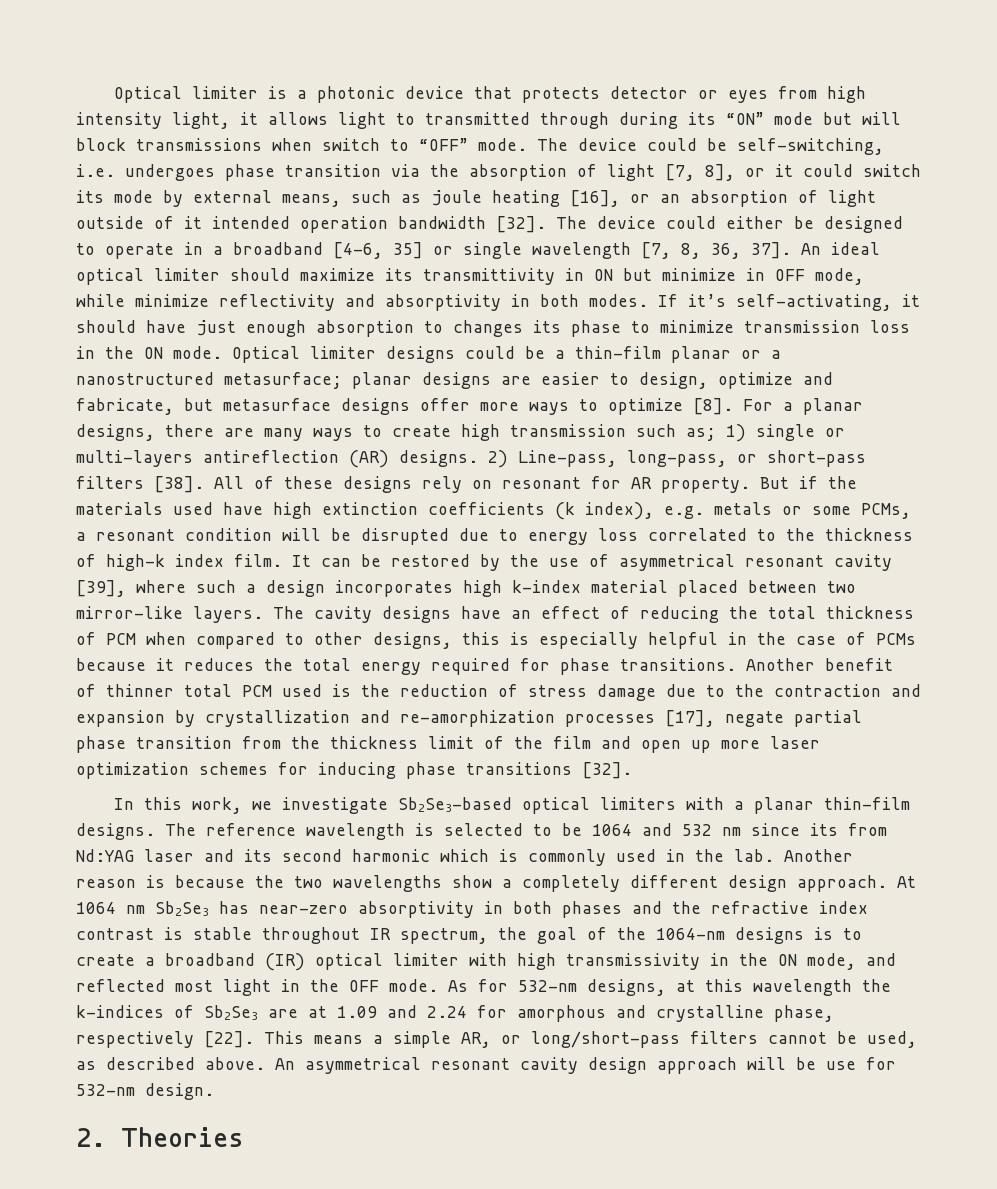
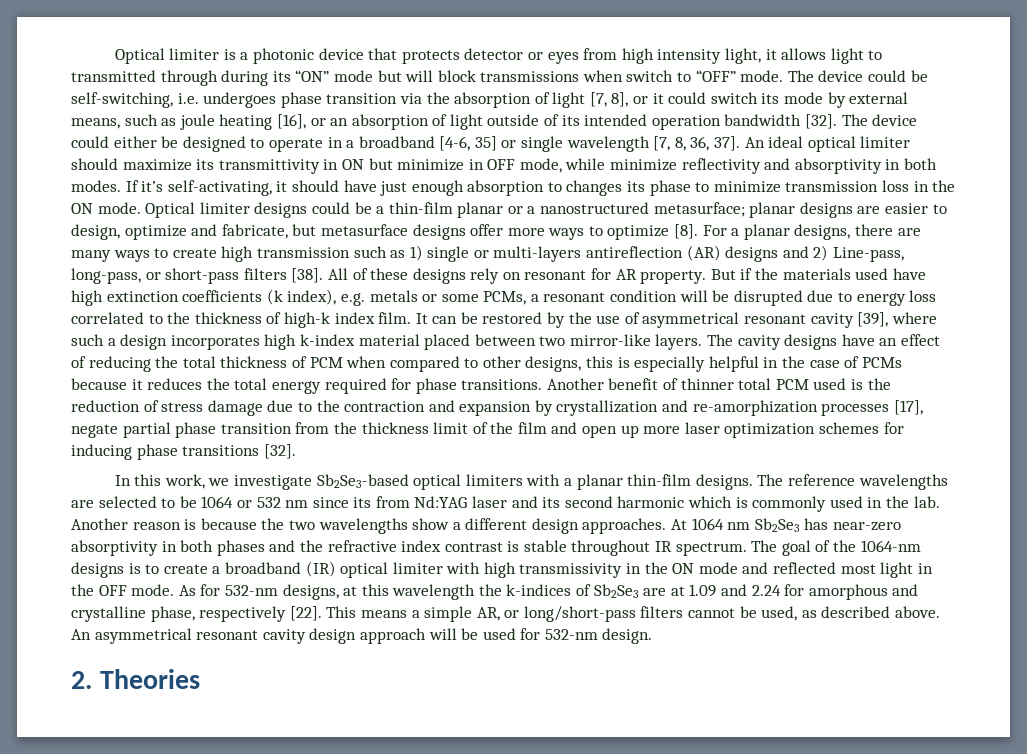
[184,216,202,229] it -> [561,115,580,126] its
[686,428,716,441] as; -> [390,250,406,258] as
[399,450,478,467] designs. -> [725,246,809,262] designs and
[306,823,434,840] wavelength is -> [858,474,948,490] [71,500,94,508] wavelengths are
[642,823,672,836] and -> [236,500,252,508] or
[522,875,620,892] completely -> (461, 526) none
[797,875,887,892] approach. -> [582,518,667,534] approaches.
[400,927,527,944] spectrum, the -> [675,540,778,556] spectrum. The
[807,953,856,970] mode, -> [698,562,738,574] mode
[826,1061,856,1070] use -> [482,628,516,640] used

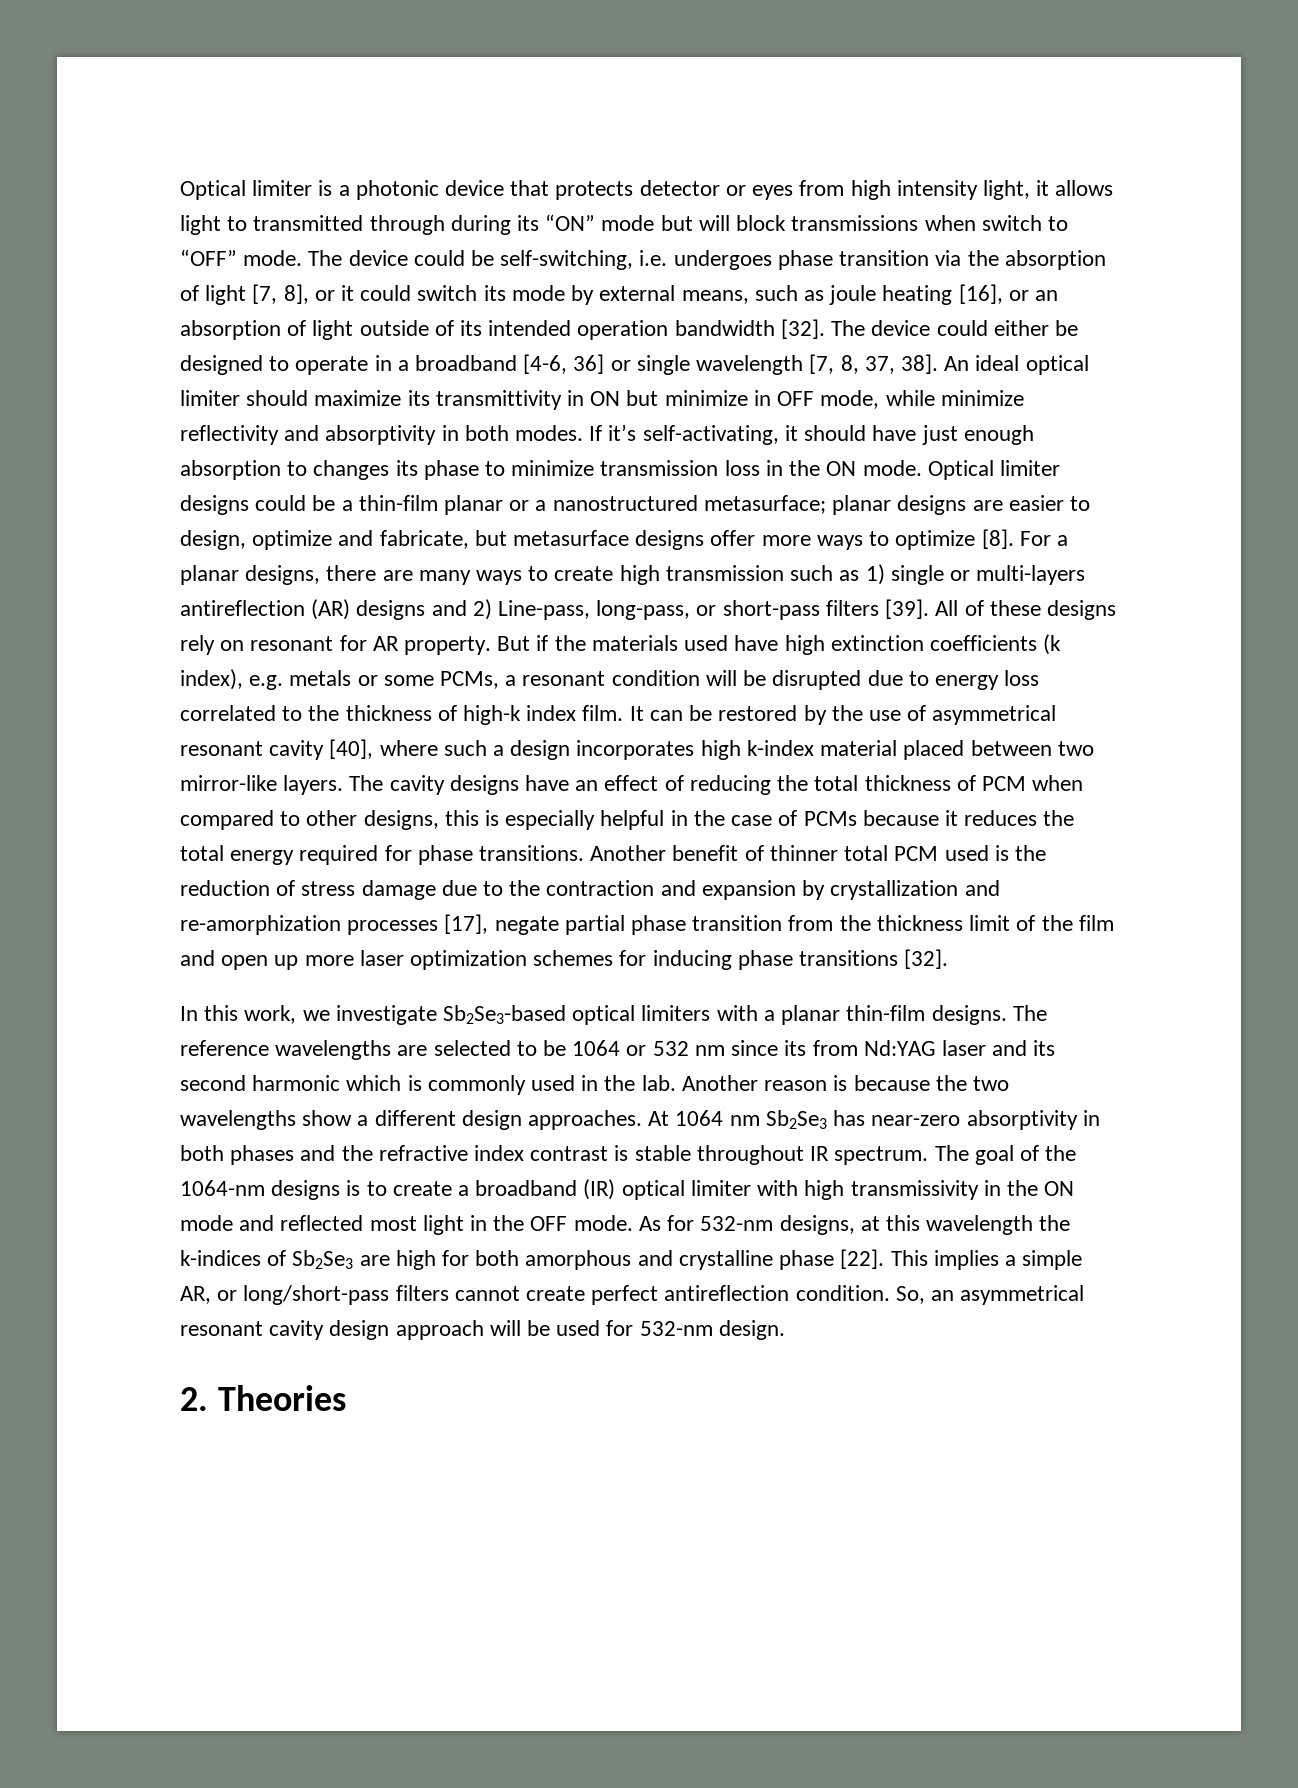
[474,136,497,151] 35] -> [573,354,605,374] 36]
[690,136,741,151] 36, 37]. -> [864,354,938,374] 37, 38].
[291,268,324,283] [38]. -> [885,599,930,619] [39].
[857,312,889,327] [39], -> [329,739,374,759] [40],
[670,584,805,597] at 1.09 and 2.24 for -> [395,1250,520,1270] high for both
[150,606,287,622] phase, respectively -> [779,1250,835,1270] phase
[360,610,407,618] means -> [933,1250,999,1270] implies
[739,606,941,621] [71,629,91,640] be used, as described above. An -> [526,1285,955,1305] create perfect antireflection condition. So, an

